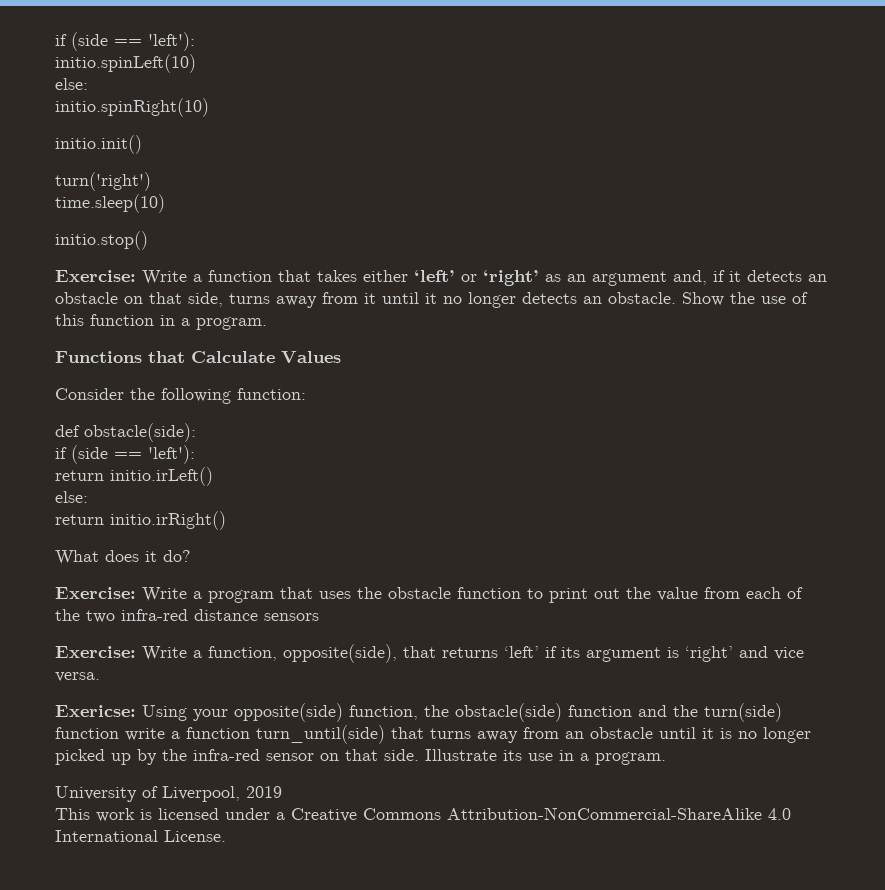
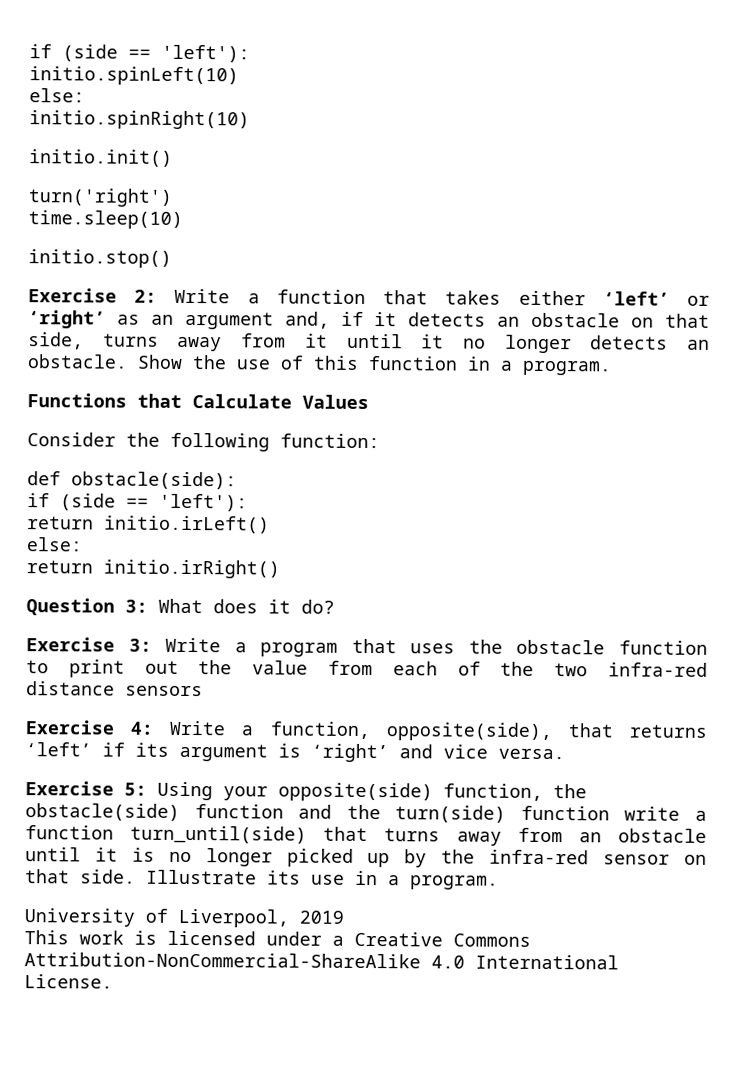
[55,270,136,282] Exercise: -> [28,288,158,303] Exercise 2:
(226, 520) none -> [26,598,148,616] Question 3:
[55,587,136,599] Exercise: -> [26,637,152,652] Exercise 3:
[55,646,136,658] Exercise: -> [25,720,154,735] Exercise 4:
[55,705,136,717] Exericse: -> [25,781,147,796] Exercise 5:

